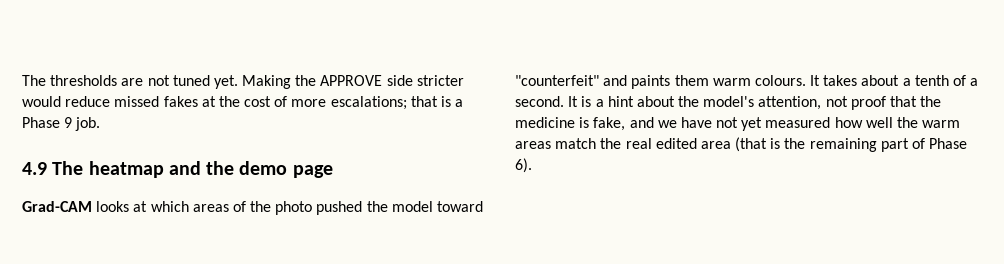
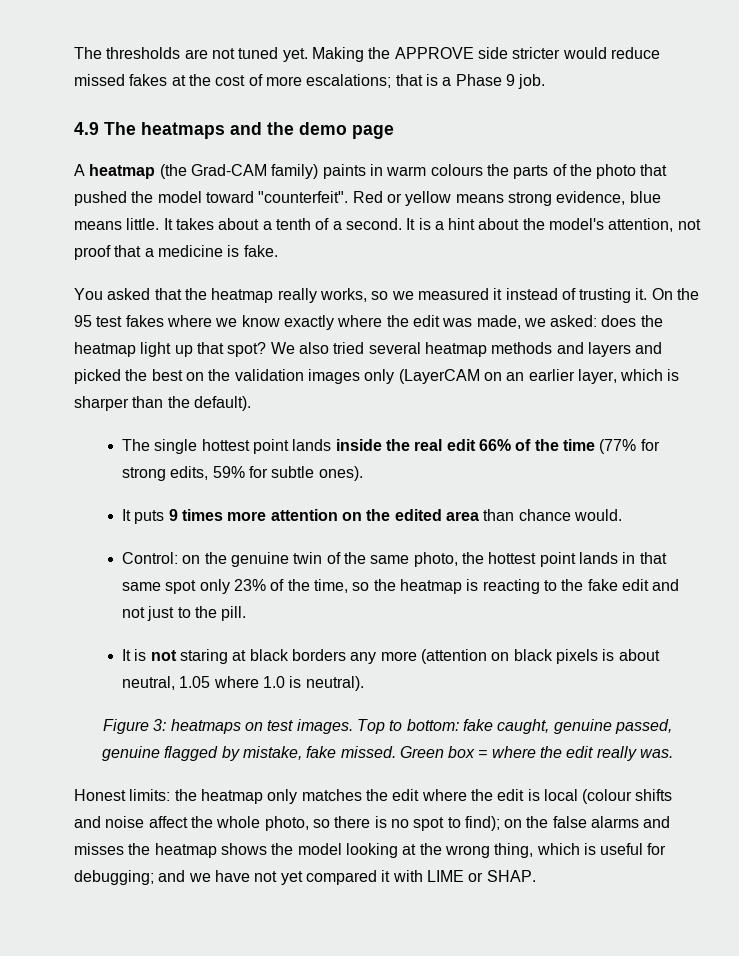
[88,161,164,178] heatmap -> [141,122,225,139] heatmaps
[22,201,229,212] Grad-CAM looks at which areas -> [74,164,549,179] A heatmap (the Grad-CAM family) paints in warm colours the parts
(313, 208) none -> [640,164,668,176] that
[515,75,806,89] "counterfeit" and paints them warm colours. -> [258,191,661,206] [74,218,160,230] "counterfeit". Red or yellow means strong evidence, blue means little.
[920,96,942,107] the -> [144,248,154,257] a
[593,117,626,131] fake, -> [243,245,278,257] [74,288,700,303] [74,315,663,330] [74,342,663,357] [74,369,680,384] [74,396,251,411] [122,439,660,454] [122,466,363,481] [122,509,622,524] [122,552,667,567] [122,579,680,594] [122,606,247,621] [122,649,660,664] [122,676,364,691] [103,719,672,734] [101,746,674,761] [74,789,673,804] [74,816,671,831] [74,843,667,858] [74,870,154,885] fake. // You asked that the heatmap really works, so we measured it instead of trusting it. On the 95 test fakes where we know exactly where the edit was made, we asked: does the heatmap light up that spot? We also tried several heatmap methods and layers and picked the best on the validation images only (LayerCAM on an earlier layer, which is sharper than the default). // The single hottest point lands inside the real edit 66% of the time (77% for strong edits, 59% for subtle ones). // It puts 9 times more attention on the edited area than chance would. // Control: on the genuine twin of the same photo, the hottest point lands in that same spot only 23% of the time, so the heatmap is reacting to the fake edit and not just to the pill. // It is not staring at black borders any more (attention on black pixels is about neutral, 1.05 where 1.0 is neutral). // Figure 3: heatmaps on test images. Top to bottom: fake caught, genuine passed, genuine flagged by mistake, fake missed. Green box = where the edit really was. // Honest limits: the heatmap only matches the edit where the edit is local (colour shifts and noise affect the whole photo, so there is no spot to find); on the false alarms and misses the heatmap shows the model looking at the wrong thing, which is useful for debugging;
[765,117,961,128] [515,137,968,152] [515,158,532,173] measured how well the warm areas match the real edited area (that is the remaining part of Phase 6). -> [305,870,536,885] compared it with LIME or SHAP.

